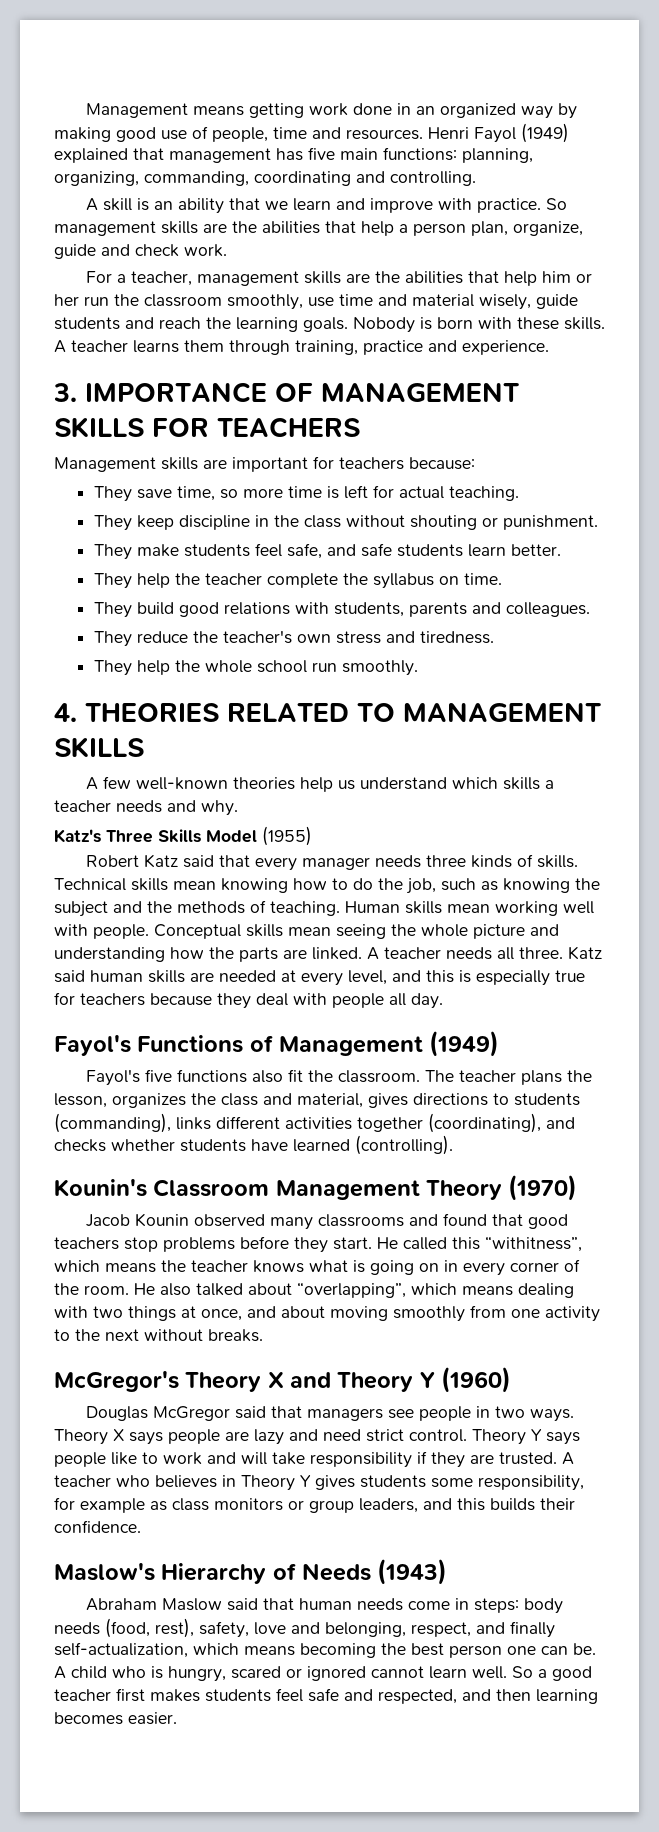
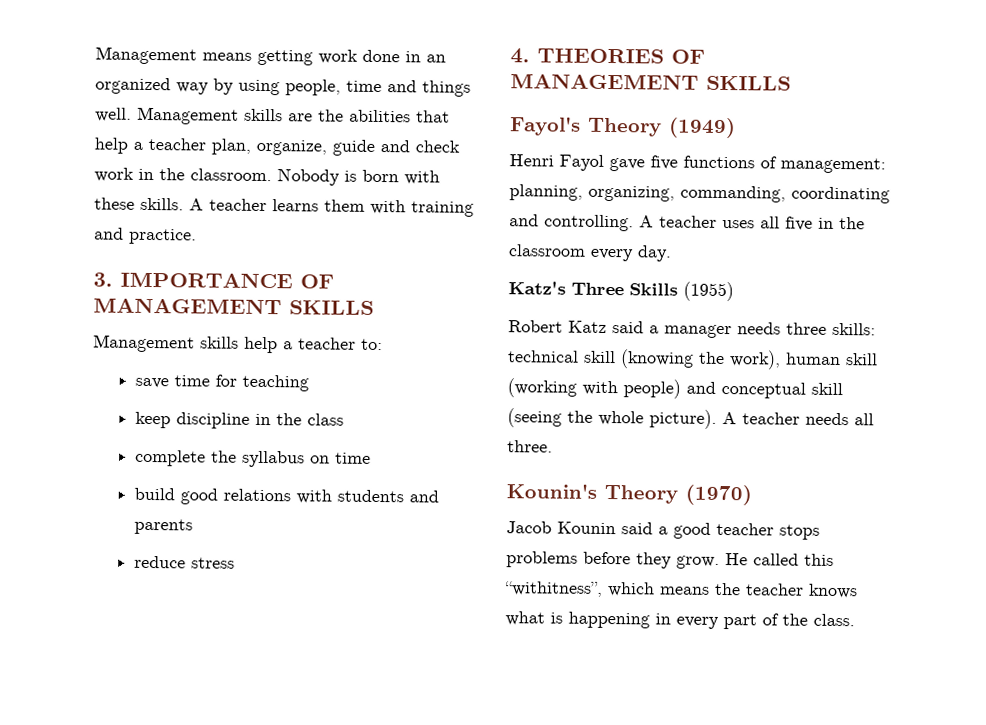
[54,123,569,143] [54,147,533,163] [54,171,476,186] [86,198,568,214] [54,221,156,236] making good use of people, time and resources. Henri Fayol (1949) explained that management has five main functions: planning, organizing, commanding, coordinating and controlling. // A skill is an ability that we learn and improve with practice. So management -> [238,79,471,97] [95,106,239,125] using people, time and things well. Management
[413,223,466,236] person -> [148,137,206,151] teacher
[184,244,227,257] [86,271,593,286] [54,294,578,310] [54,317,348,332] work. // For a teacher, management skills are the abilities that help him or her run the classroom smoothly, use time and material wisely, guide students and reach the learning goals. -> [94,167,272,182] work in the classroom.
[229,340,549,355] through training, practice and experience. -> [370,199,474,217] [94,227,197,245] with training and practice.
[152,417,360,438] [54,456,475,472] [94,485,520,502] [94,515,133,531] FOR TEACHERS // Management skills are important for teachers because: // They save time, so more time is left for actual teaching. // They -> [93,334,383,354] [135,374,310,392] // Management skills help a teacher to: // save time for teaching //
[346,515,599,530] [94,543,562,560] [94,573,263,589] without shouting or punishment. // They make students feel safe, and safe students learn better. // They help the teacher -> (345, 419) //
[464,573,503,585] [94,602,133,618] time. // They -> [335,452,372,464] time //
[334,602,405,617] students, -> [337,489,440,503] students and
[472,602,591,617] [94,630,495,647] [94,660,419,676] and colleagues. // They reduce the teacher's own stress and tiredness. // They help the whole school run smoothly. -> [134,555,236,569] // reduce stress
[227,702,601,722] [54,737,144,758] [86,776,555,792] [54,800,238,816] RELATED TO MANAGEMENT SKILLS // A few well-known theories help us understand which skills a teacher needs and why. -> [671,49,705,64] [510,73,791,91] [509,116,736,139] [509,154,886,174] [509,184,890,204] [509,214,865,232] [508,244,672,262] OF MANAGEMENT SKILLS // Fayol's Theory (1949) // Henri Fayol gave five functions of management: planning, organizing, commanding, coordinating and controlling. A teacher uses all five in the classroom every day.
[206,830,257,843] Model -> (678, 289) none
[219,855,298,871] that every -> [649,325,659,334] a
[471,854,579,868] [54,878,600,894] [54,900,594,917] [54,924,559,939] [54,947,362,962] kinds of skills. Technical skills mean knowing how to do the job, such as knowing the subject and the methods of teaching. Human skills mean working well with people. Conceptual skills mean seeing the whole picture and understanding how the parts are linked. -> [832,322,876,336] [508,349,878,370] [507,378,843,399] [507,408,717,429] skills: technical skill (knowing the work), human skill (working with people) and conceptual skill (seeing the whole picture).
[568,946,602,960] [54,970,585,986] [54,992,443,1009] [54,1031,500,1057] [86,1069,593,1086] [54,1093,580,1108] [54,1113,575,1133] [54,1135,453,1155] Katz said human skills are needed at every level, and this is especially true for teachers because they deal with people all day. // Fayol's Functions of Management (1949) // Fayol's five functions also fit the classroom. The teacher plans the lesson, organizes the class and material, gives directions to students (commanding), links different activities together (coordinating), and checks whether students have learned (controlling). -> (553, 446) none
[153,1179,420,1200] Classroom Management -> (597, 491) none
[194,1213,569,1230] [54,1237,158,1252] observed many classrooms and found that good teachers stop -> [621,522,820,540] said a good teacher stops
[333,1237,372,1250] start. -> [676,555,720,569] grow.
[370,1260,439,1275] going on -> [568,611,650,629] happening
[510,1262,559,1272] corner -> [723,614,757,630] part
[84,1282,574,1298] [54,1305,600,1322] [54,1329,263,1342] [54,1367,512,1393] [86,1406,575,1422] [54,1429,580,1445] [54,1451,574,1468] [54,1475,584,1491] [54,1497,575,1513] [54,1520,141,1533] [54,1559,448,1585] [86,1598,564,1614] [54,1618,555,1638] [54,1642,596,1658] [54,1666,592,1682] [54,1688,598,1704] [54,1712,177,1725] room. He also talked about “overlapping”, which means dealing with two things at once, and about moving smoothly from one activity to the next without breaks. // McGregor's Theory X and Theory Y (1960) // Douglas McGregor said that managers see people in two ways. Theory X says people are lazy and need strict control. Theory Y says people like to work and will take responsibility if they are trusted. A teacher who believes in Theory Y gives students some responsibility, for example as class monitors or group leaders, and this builds their confidence. // Maslow's Hierarchy of Needs (1943) // Abraham Maslow said that human needs come in steps: body needs (food, rest), safety, love and belonging, respect, and finally self-actualization, which means becoming the best person one can be. A child who is hungry, scared or ignored cannot learn well. So a good teacher first makes students feel safe and respected, and then learning becomes easier. -> [813,613,855,627] class.

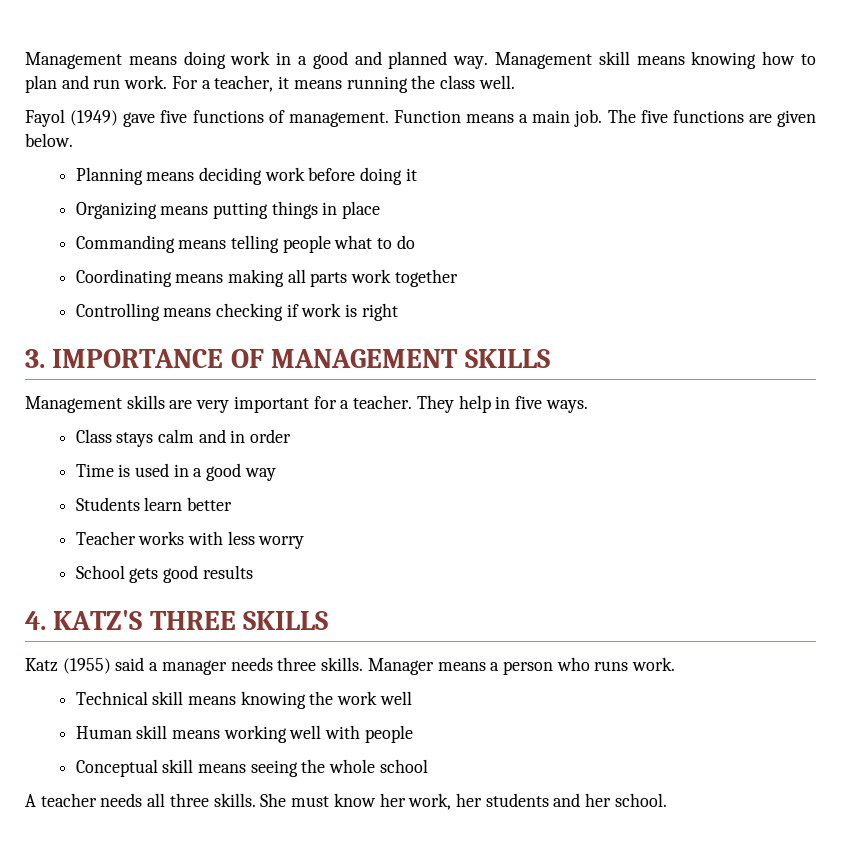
[257,49,446,66] [95,77,471,97] [95,106,450,125] [94,137,460,156] [94,167,440,186] [94,197,474,217] [94,227,197,245] getting work done in an organized way by using people, time and things well. Management skills are the abilities that help a teacher plan, organize, guide and check work in the classroom. Nobody is born with these skills. A teacher learns them with training and practice. -> [183,51,816,69] [25,75,515,93] [25,109,816,127] [25,133,73,147] [75,167,417,185] [75,201,381,219] [75,235,415,253] [75,269,458,287] [75,303,398,321] doing work in a good and planned way. Management skill means knowing how to plan and run work. For a teacher, it means running the class well. // Fayol (1949) gave five functions of management. Function means a main job. The five functions are given below. // Planning means deciding work before doing it // Organizing means putting things in place // Commanding means telling people what to do // Coordinating means making all parts work together // Controlling means checking if work is right
[244,336,383,354] [135,374,310,392] [135,411,345,429] [135,449,372,468] [134,487,440,505] [134,518,194,535] [134,555,236,569] [510,48,705,64] [510,73,791,91] [509,116,736,139] [509,154,886,174] [509,184,890,204] [509,214,865,232] [508,244,672,262] [508,281,678,296] help a teacher to: // save time for teaching // keep discipline in the class // complete the syllabus on time // build good relations with students and parents // reduce stress // 4. THEORIES OF MANAGEMENT SKILLS // Fayol's Theory (1949) // Henri Fayol gave five functions of management: planning, organizing, commanding, coordinating and controlling. A teacher uses all five in the classroom every day. // Katz's Three Skills -> [169,395,588,413] [75,429,292,447] [75,463,276,481] [75,497,233,511] [75,531,305,549] [75,565,253,583] [25,610,329,630] [25,658,58,672] are very important for a teacher. They help in five ways. // Class stays calm and in order // Time is used in a good way // Students learn better // Teacher works with less worry // School gets good results // 4. KATZ'S THREE SKILLS // Katz
[508,320,607,333] // Robert Katz -> (111, 666) none
[832,322,876,336] [508,349,878,370] [507,378,843,399] [507,408,562,428] skills: technical skill (knowing the work), human skill (working with people) and conceptual skill (seeing -> [321,657,676,675] [75,691,412,709] [75,725,413,743] [75,759,298,777] skills. Manager means a person who runs work. // Technical skill means knowing the work well // Human skill means working well with people // Conceptual skill means seeing
[649,409,717,429] picture). -> [379,759,428,773] school //
[507,440,553,453] [506,483,752,506] [506,521,820,540] [506,551,834,569] [504,581,858,599] [505,611,855,630] three. // Kounin's Theory (1970) // Jacob Kounin said a good teacher stops problems before they grow. He called this “withitness”, which means the teacher knows what is happening in every part of the class. -> [169,793,667,810] three skills. She must know her work, her students and her school.

